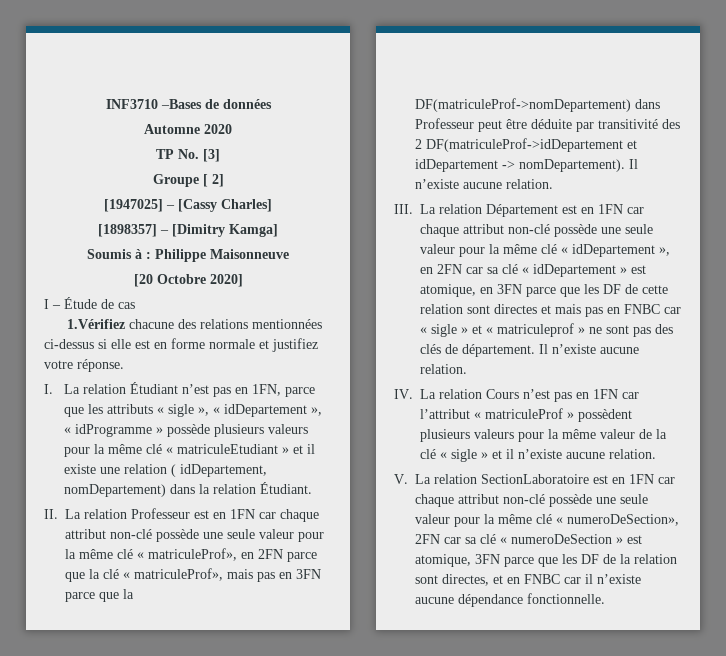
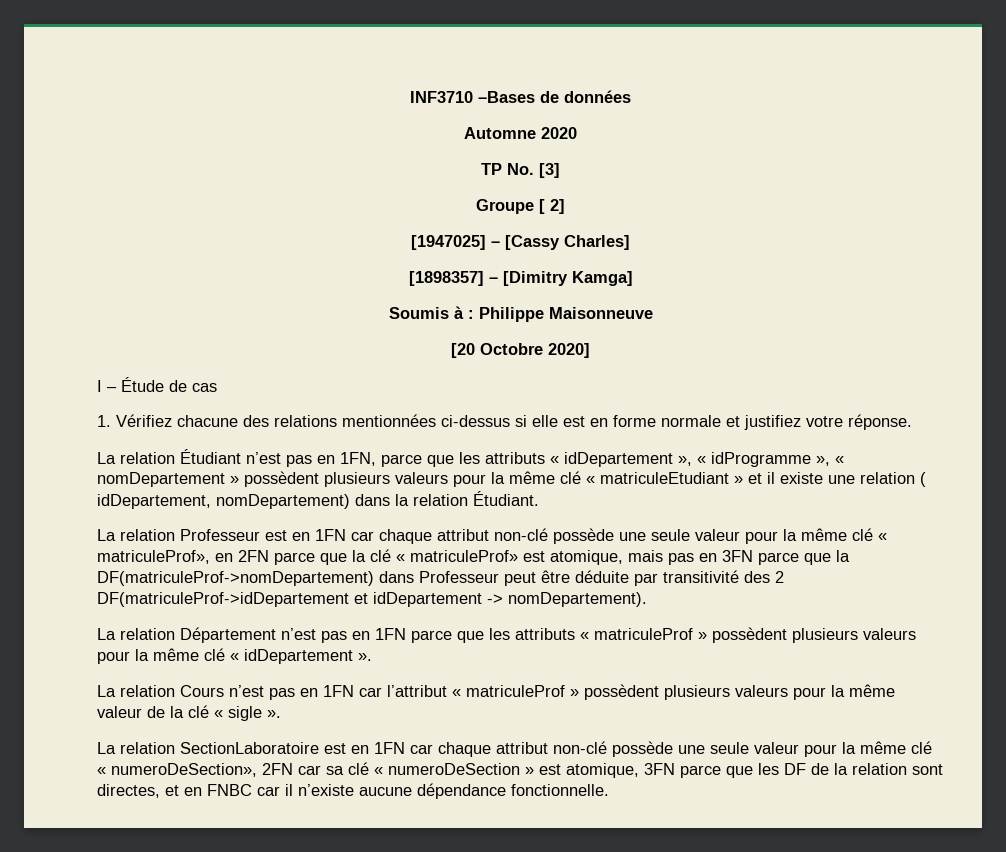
[67,319,126,329] 1.Vérifiez -> [97,414,172,427] 1. Vérifiez
[44,384,53,394] I. -> (912, 422) none
[167,404,220,417] sigle », « -> (559, 460) none
[155,424,210,437] » possède -> [816,456,844,466] [97,471,319,487] », « nomDepartement » possèdent
[44,509,58,519] II. -> (539, 498) none
[134,568,223,581] matriculeProf», -> [410,550,623,565] matriculeProf» est atomique,
[629,159,638,169] [415,179,553,189] [394,204,644,217] [420,224,653,237] [420,244,455,254] Il n’existe aucune relation. // III. La relation Département est en 1FN car chaque attribut non-clé possède une seule valeur -> [97,627,916,643] // La relation Département n’est pas en 1FN parce que les attributs « matriculeProf » possèdent plusieurs valeurs
[659,247,670,256] [420,264,646,277] [420,284,668,297] [420,304,681,317] [420,323,673,337] [420,344,639,357] [420,364,467,374] [394,389,413,399] », en 2FN car sa clé « idDepartement » est atomique, en 3FN parce que les DF de cette relation sont directes et mais pas en FNBC car « sigle » et « matriculeprof » ne sont pas des clés de département. Il n’existe aucune relation. // IV. -> [358,653,372,661] ». //
[481,449,656,459] [394,474,408,484] » et il n’existe aucune relation. // V. -> [267,710,281,718] ». //

